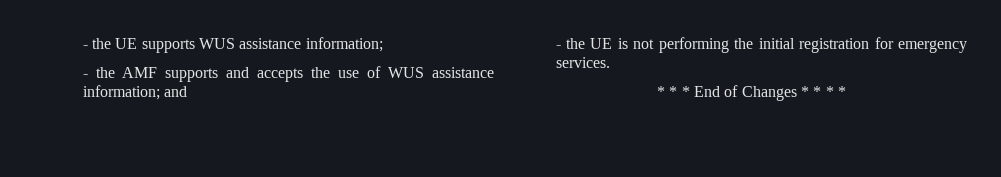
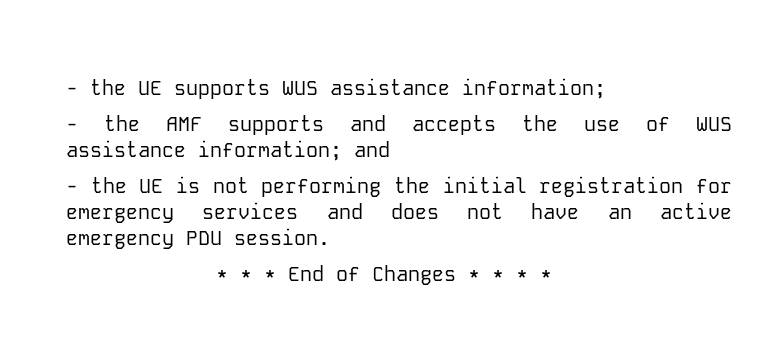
[555,57,610,68] services. -> [202,202,732,219] [66,228,331,249] services and does not have an active emergency PDU session.

